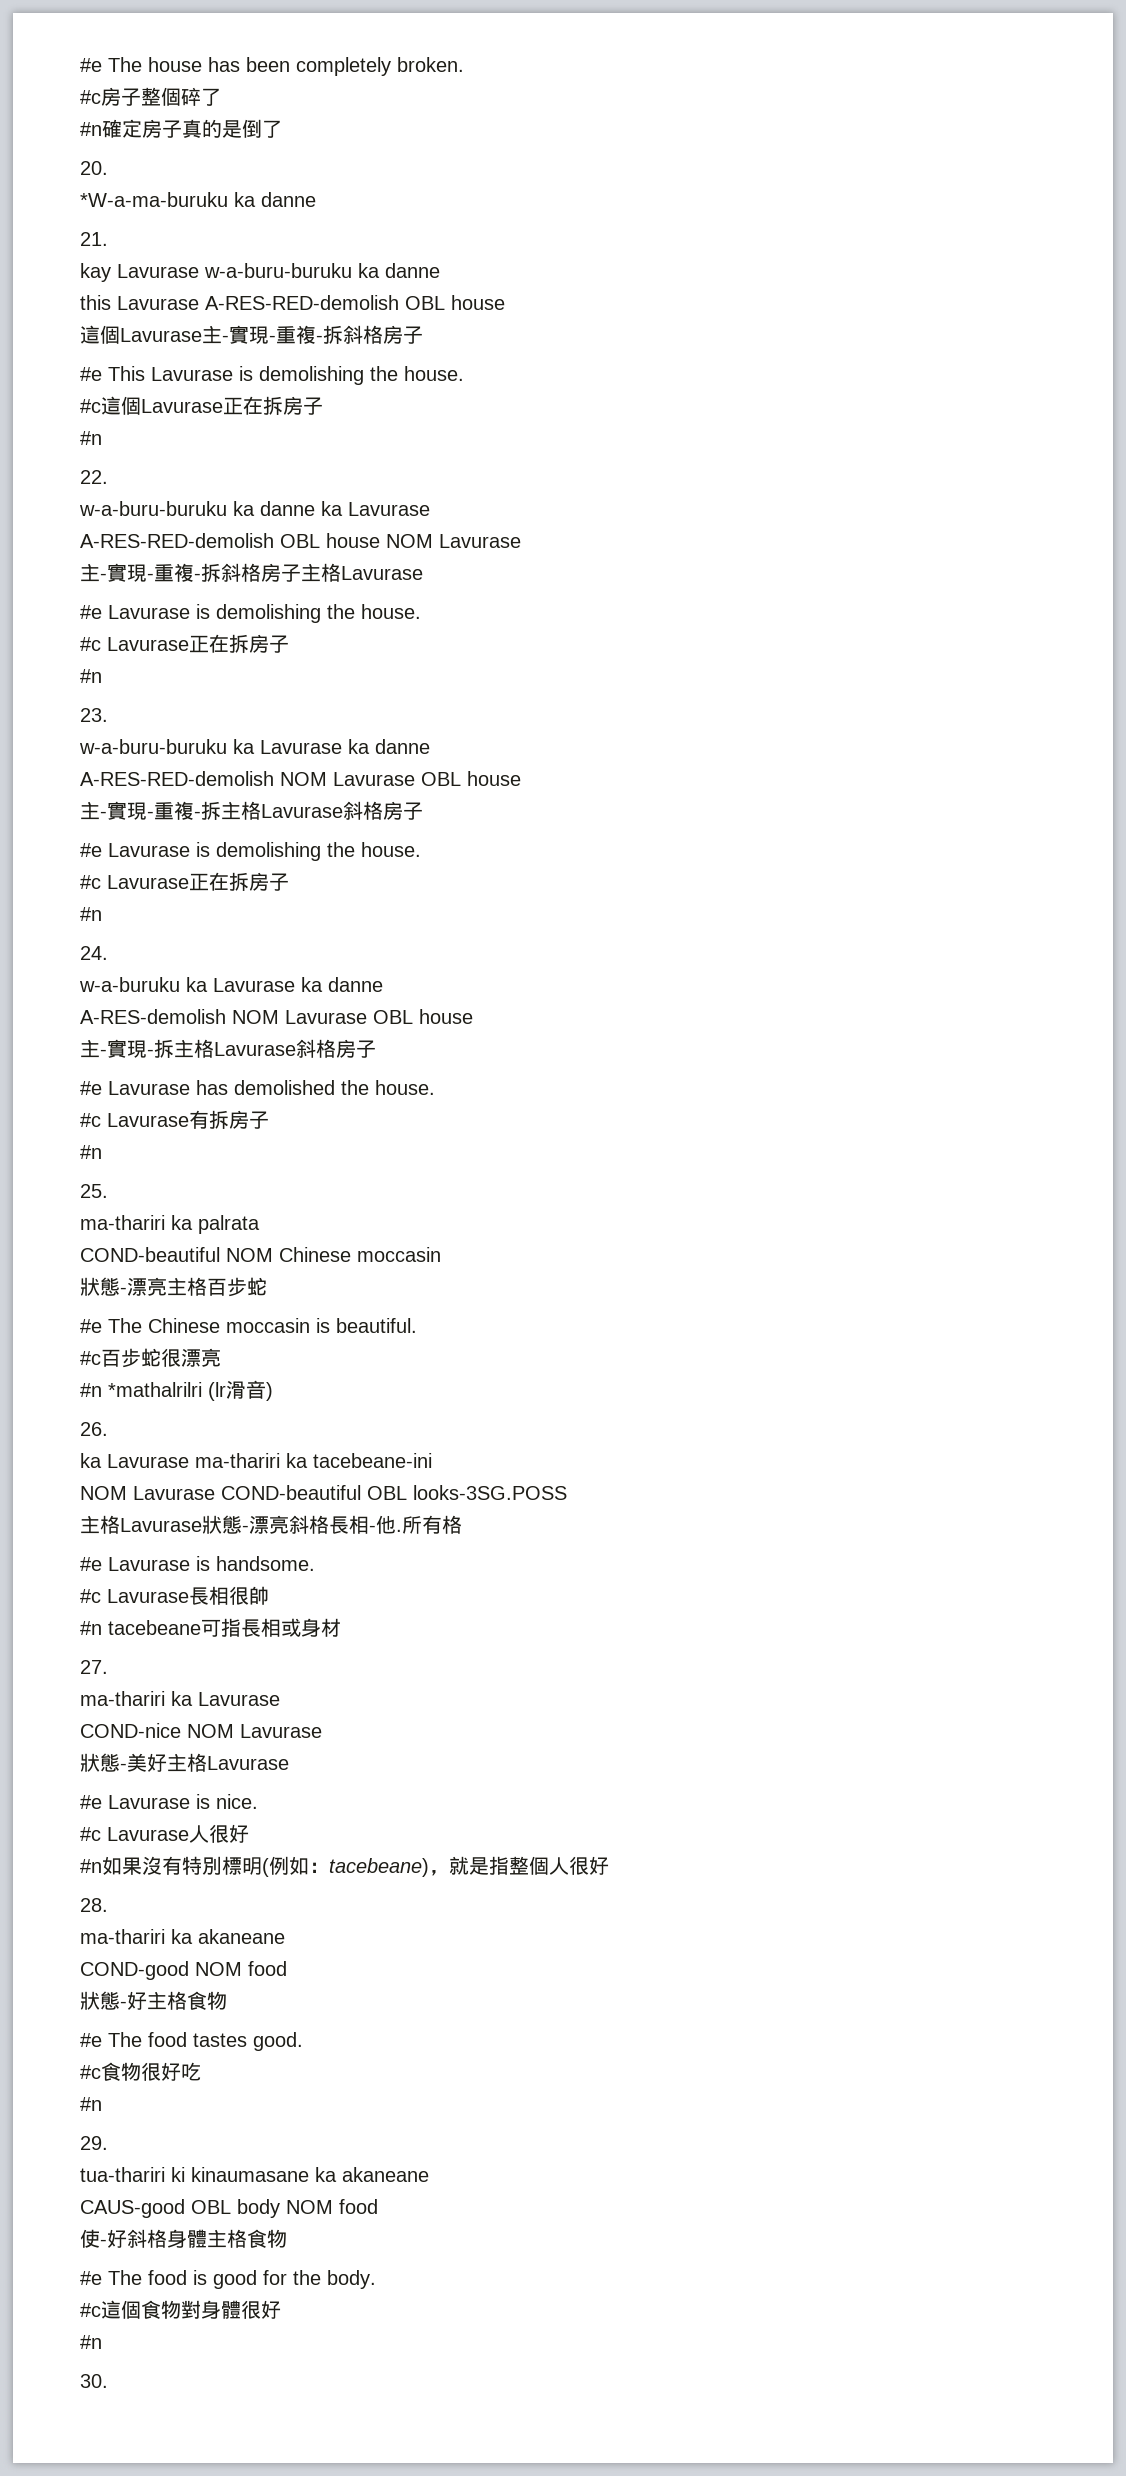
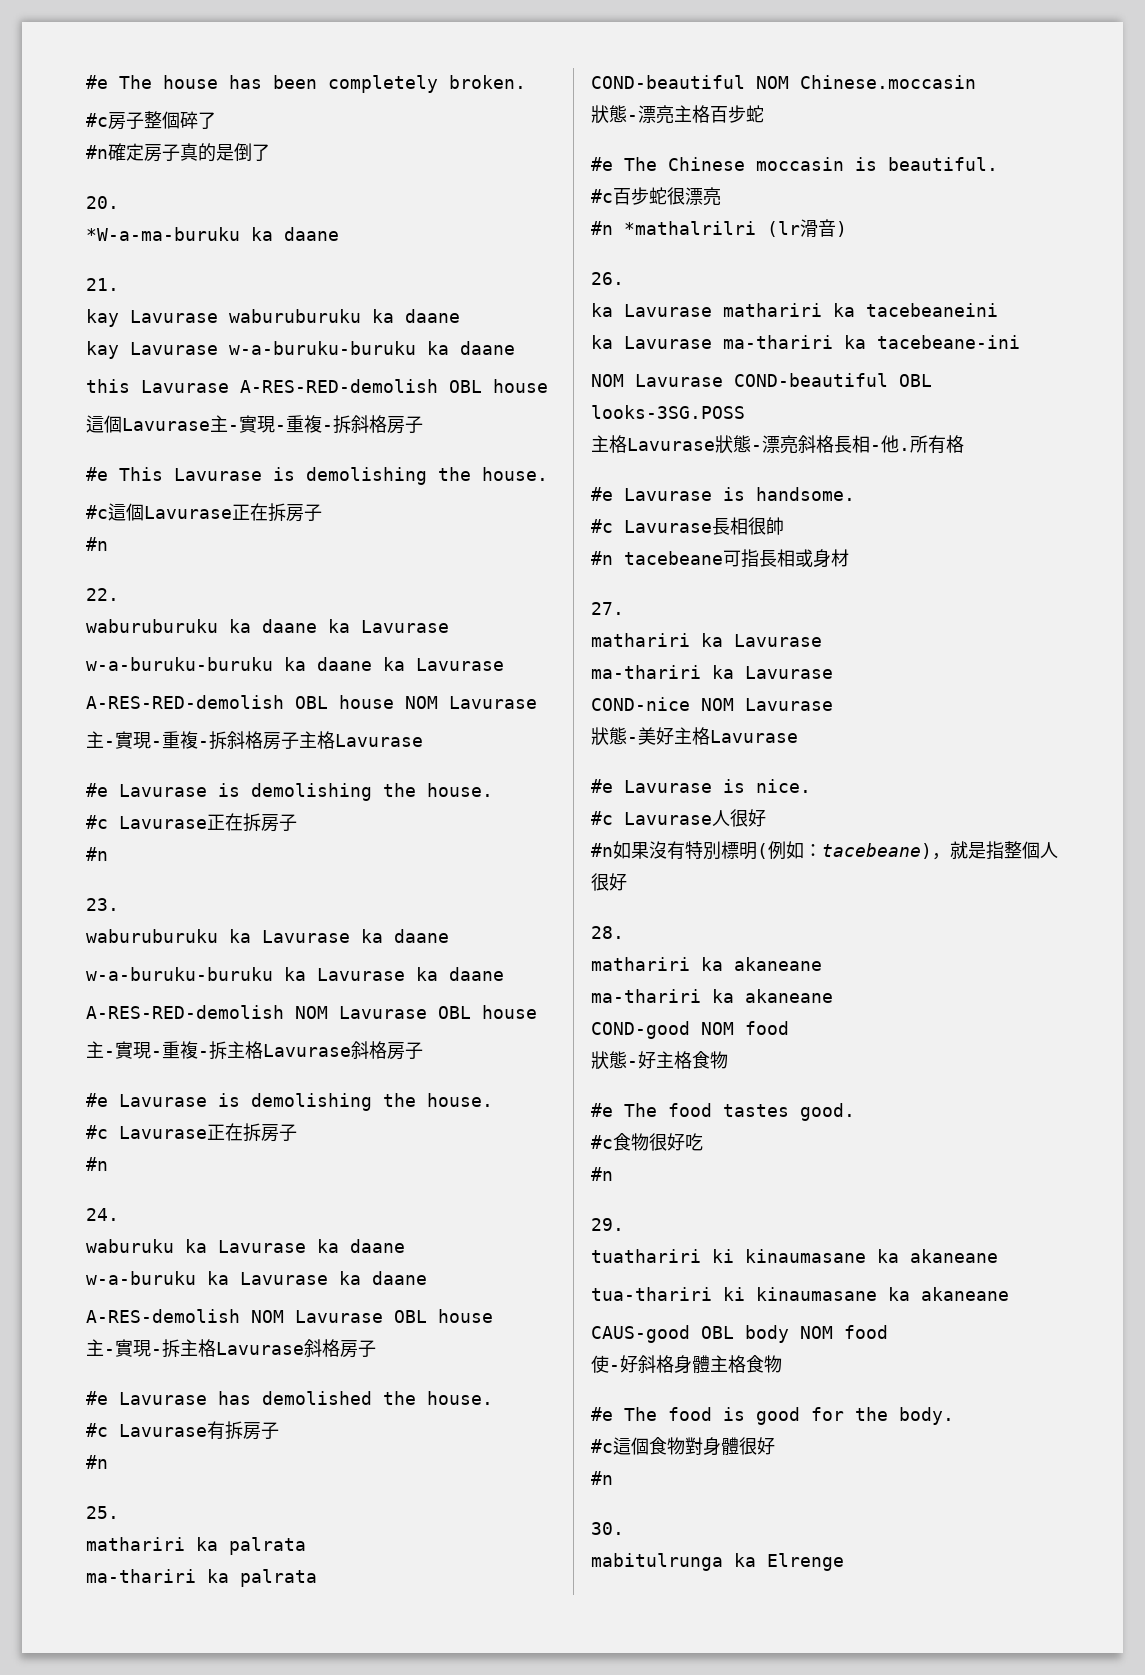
[261,192,316,207] danne -> [284,227,339,241] daane
[204,263,440,278] w-a-buru-buruku ka danne -> [229,309,460,323] [86,341,515,359] waburuburuku ka daane // kay Lavurase w-a-buruku-buruku ka daane
[79,501,315,516] w-a-buru-buruku ka danne -> [86,619,449,633] [86,657,372,671] waburuburuku ka daane ka Lavurase // w-a-buruku-buruku ka daane
[79,739,430,754] w-a-buru-buruku ka Lavurase ka danne -> [86,929,449,943] [86,967,504,981] waburuburuku ka Lavurase ka daane // w-a-buruku-buruku ka Lavurase ka daane
(108, 953) none -> [86,1239,405,1253] // waburuku ka Lavurase ka daane
[328,977,383,992] danne -> [372,1271,427,1285] daane
(108, 1191) none -> [86,1537,306,1555] // mathariri ka palrata
[279,1247,441,1262] Chinese moccasin -> [800,75,976,89] Chinese.moccasin
(108, 1429) none -> [591,303,998,317] // ka Lavurase mathariri ka tacebeaneini
(108, 1667) none -> [591,633,822,647] // mathariri ka Lavurase
(108, 1905) none -> [591,957,822,971] // mathariri ka akaneane
(108, 2143) none -> [591,1249,998,1263] // tuathariri ki kinaumasane ka akaneane
(108, 2381) none -> [591,1553,844,1571] // mabitulrunga ka Elrenge

